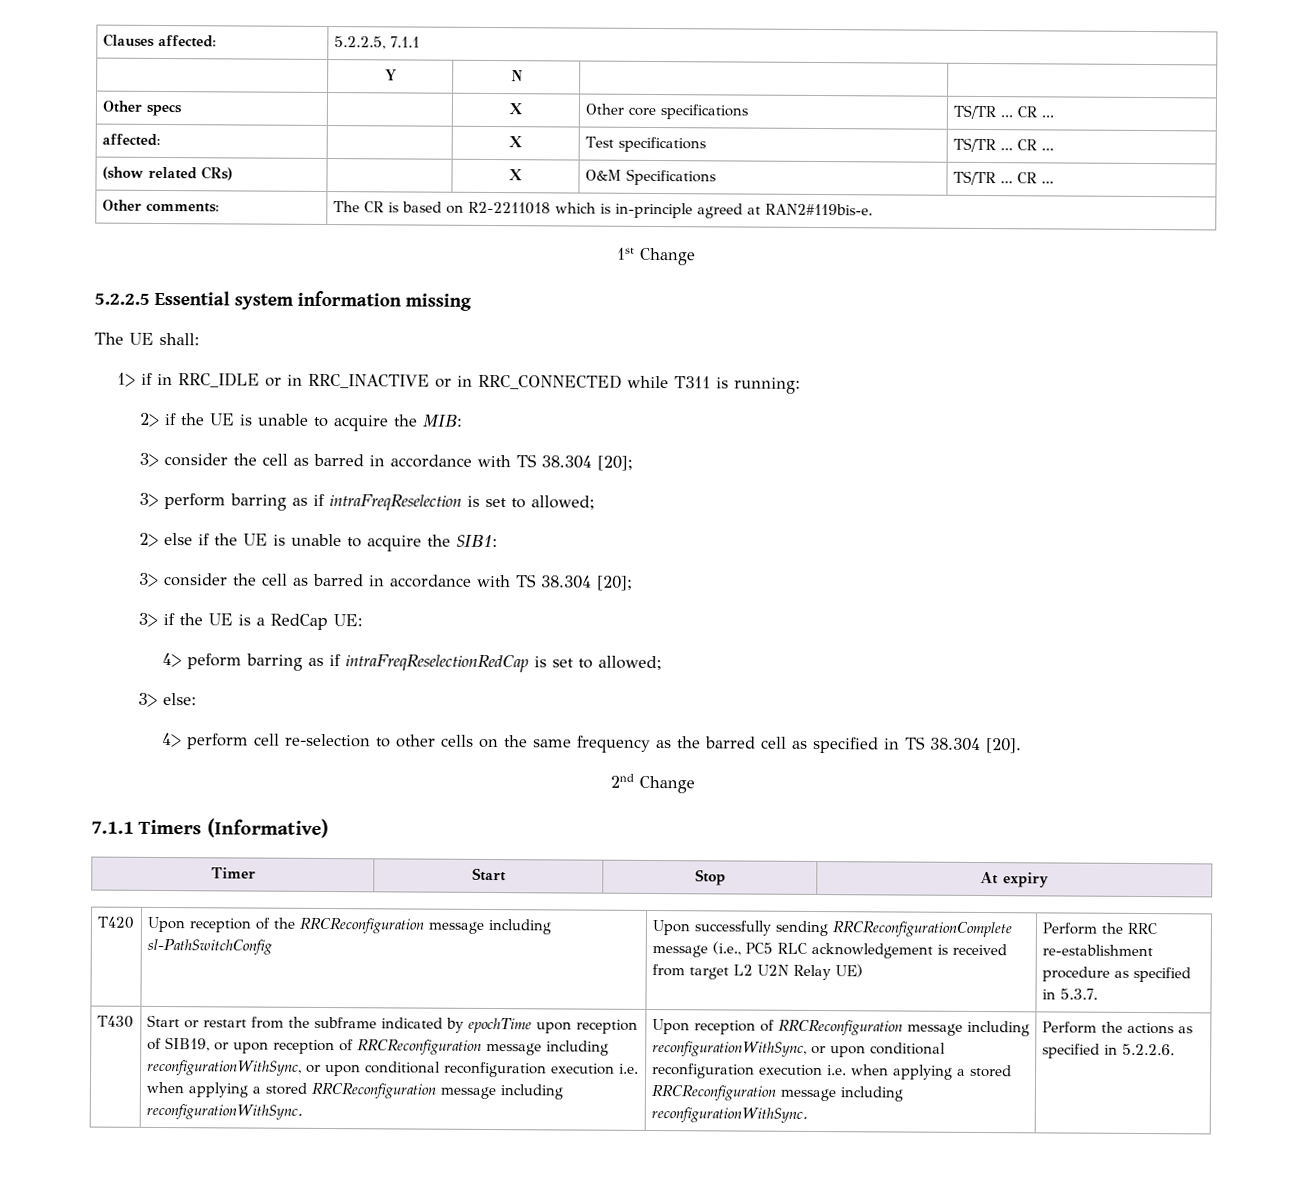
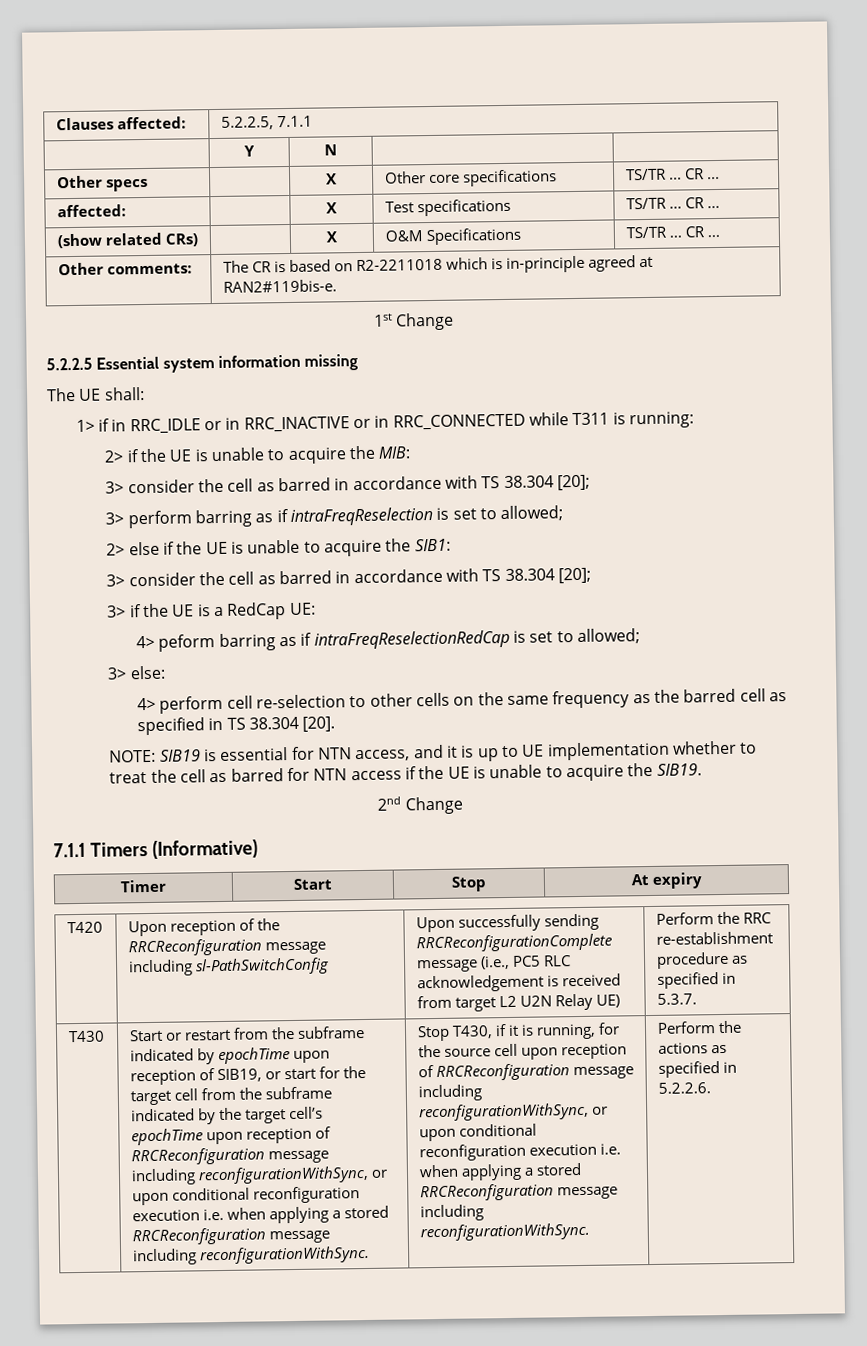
(1022, 746) none -> [109,740,758,763] [109,762,702,784] // NOTE: SIB19 is essential for NTN access, and it is up to UE implementation whether to treat the cell as barred for NTN access if the UE is unable to acquire the SIB19.
(229, 1046) none -> [283,1065,366,1080] [129,1086,332,1106] [130,1106,323,1125] [130,1128,203,1146] start for the target cell from the subframe indicated by the target cell’s epochTime
[651,1018,690,1035] Upon -> [416,1022,620,1042] [417,1043,558,1060] Stop T430, if it is running, for the source cell upon

